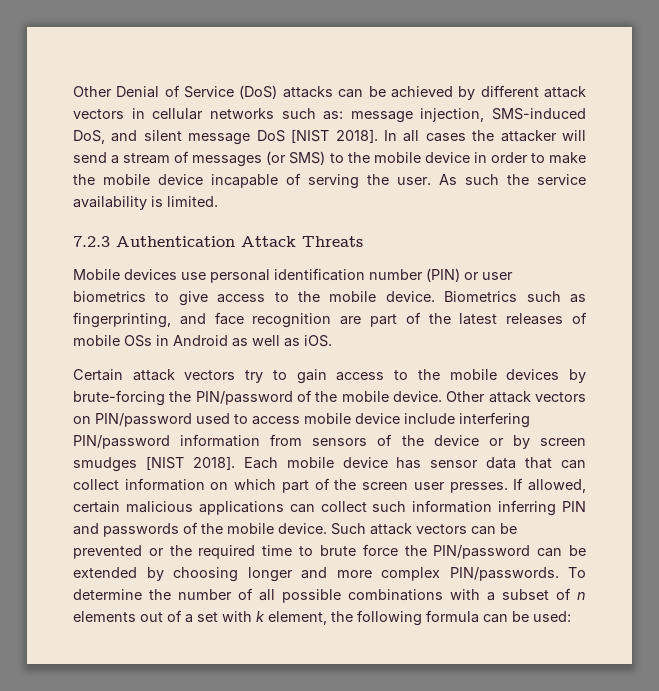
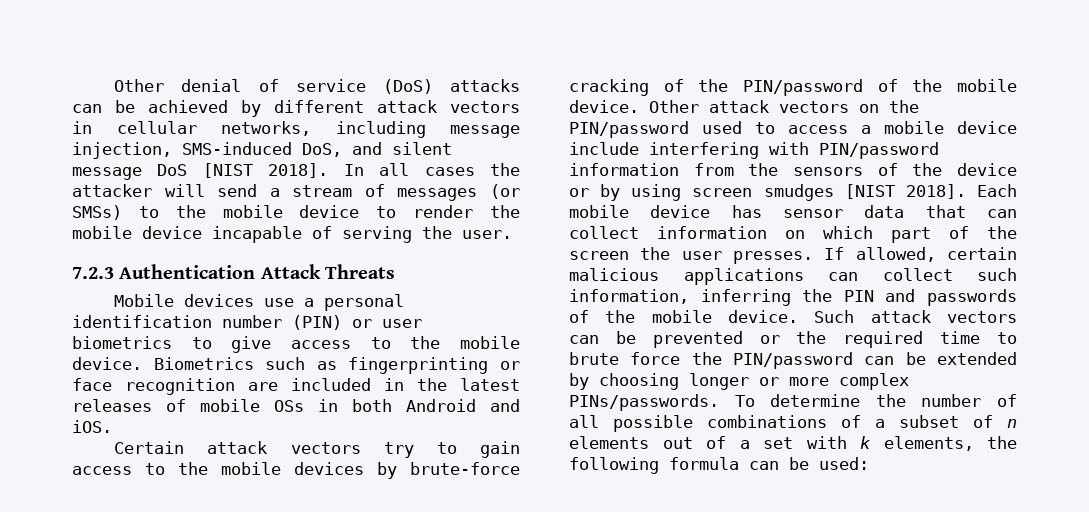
[73,85,235,98] Other Denial of Service -> [114,79,366,92] Other denial of service
[209,108,344,120] networks such as: -> [221,121,426,138] networks, including
[289,151,326,165] SMS) -> [72,205,122,220] SMSs)
[473,152,586,164] in order to make -> [376,205,474,218] to render
[439,174,586,185] [73,196,218,210] As such the service availability is limited. -> (512, 234) none
(206, 276) none -> [304,298,315,307] a
[73,312,206,328] fingerprinting, and -> [348,357,520,374] fingerprinting or
[370,312,421,327] part of -> [291,378,404,391] included in
[173,335,300,347] Android as well as -> [352,399,520,412] both Android and
[73,390,165,406] brute-forcing -> [410,462,520,475] [569,79,684,96] brute-force cracking of
(91, 420) none -> [889,100,919,113] the
(300, 420) none -> [861,125,871,134] a
(530, 420) none -> [769,142,809,155] with
(303, 440) none -> [748,163,779,176] the
(530, 442) none -> [631,184,682,201] using
(409, 486) none -> [640,247,671,260] the
[412,500,557,516] information inferring -> [569,289,833,306] information, inferring the
[301,567,327,579] and -> [759,377,779,386] or
[449,567,559,581] PIN/passwords. -> [569,394,719,411] PINs/passwords.
[450,589,480,600] with -> [841,415,861,428] of
[268,611,327,625] element, -> [883,436,974,451] elements,

